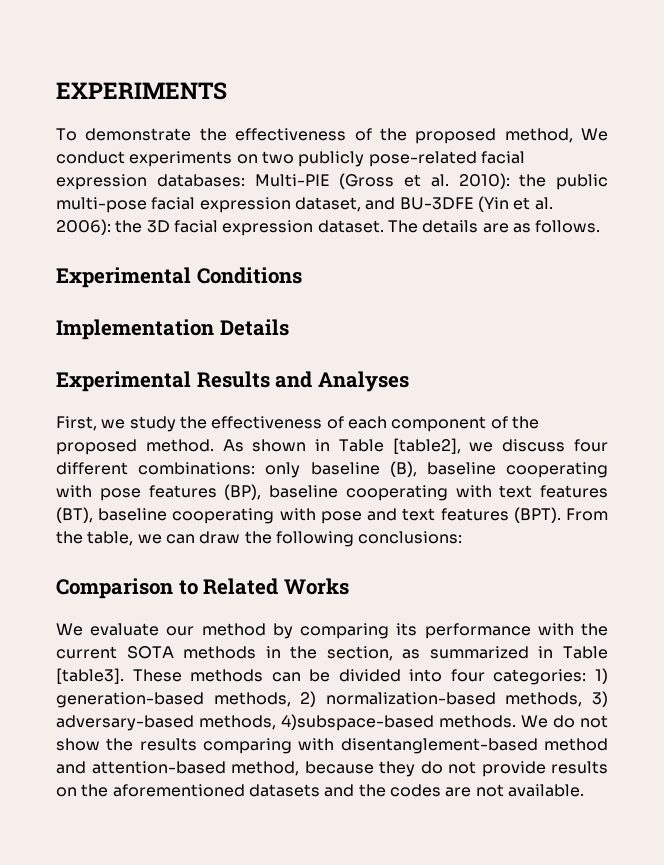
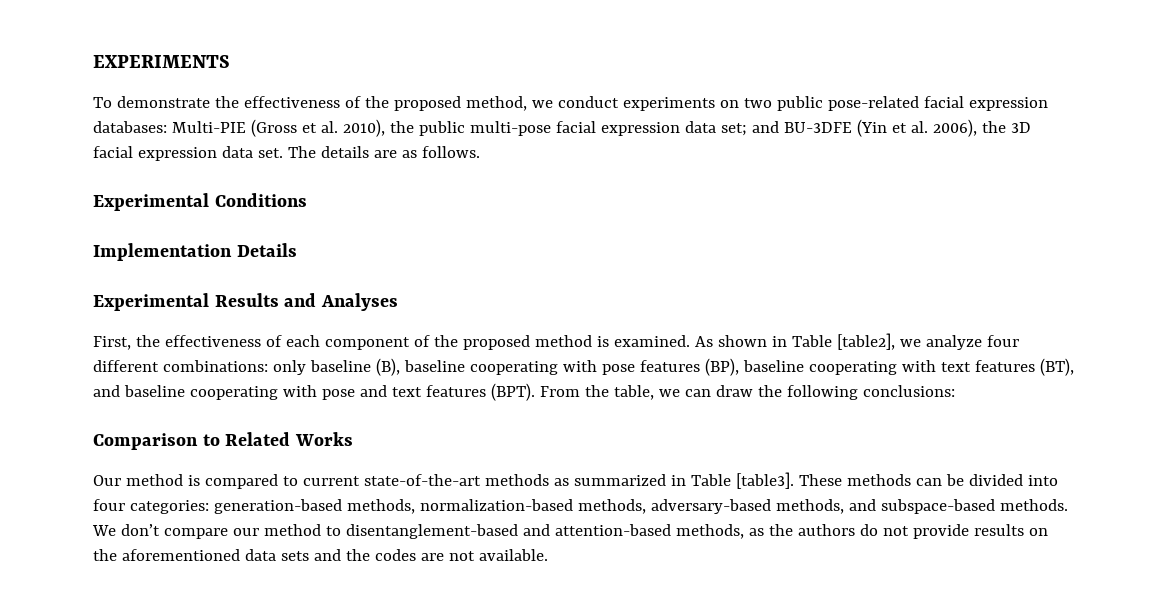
[581,128,608,141] We -> [531,100,553,108] we
[298,151,365,167] publicly -> [776,96,823,111] public
[458,173,510,189] 2010): -> [342,119,385,137] 2010),
[294,197,361,212] dataset, -> [684,121,747,136] data set;
[56,219,111,235] 2006): -> [932,119,977,137] 2006),
[317,220,384,233] dataset. -> [221,146,283,158] data set.
[101,416,176,432] we study -> (131, 343) none
[145,439,214,452] method. -> [534,335,690,347] method is examined.
[502,439,566,452] discuss -> [925,335,982,350] analyze
(93, 515) none -> [93,385,120,397] and
[56,623,608,639] [56,646,393,661] We evaluate our method by comparing its performance with the current SOTA methods in the section, -> [93,474,549,489] Our method is compared to current state-of-the-art methods
[594,668,608,684] 1) -> (209, 507) none
[300,691,317,707] 2) -> (415, 506) none
[592,691,609,707] 3) -> (646, 506) none
[281,714,608,731] [56,738,608,754] [56,761,415,777] 4)subspace-based methods. We do not show the results comparing with disentanglement-based method and attention-based method, because they -> [848,499,1068,514] [92,524,855,539] and subspace-based methods. We don’t compare our method to disentanglement-based and attention-based methods, as the authors
[248,784,320,797] datasets -> [244,549,309,561] data sets

